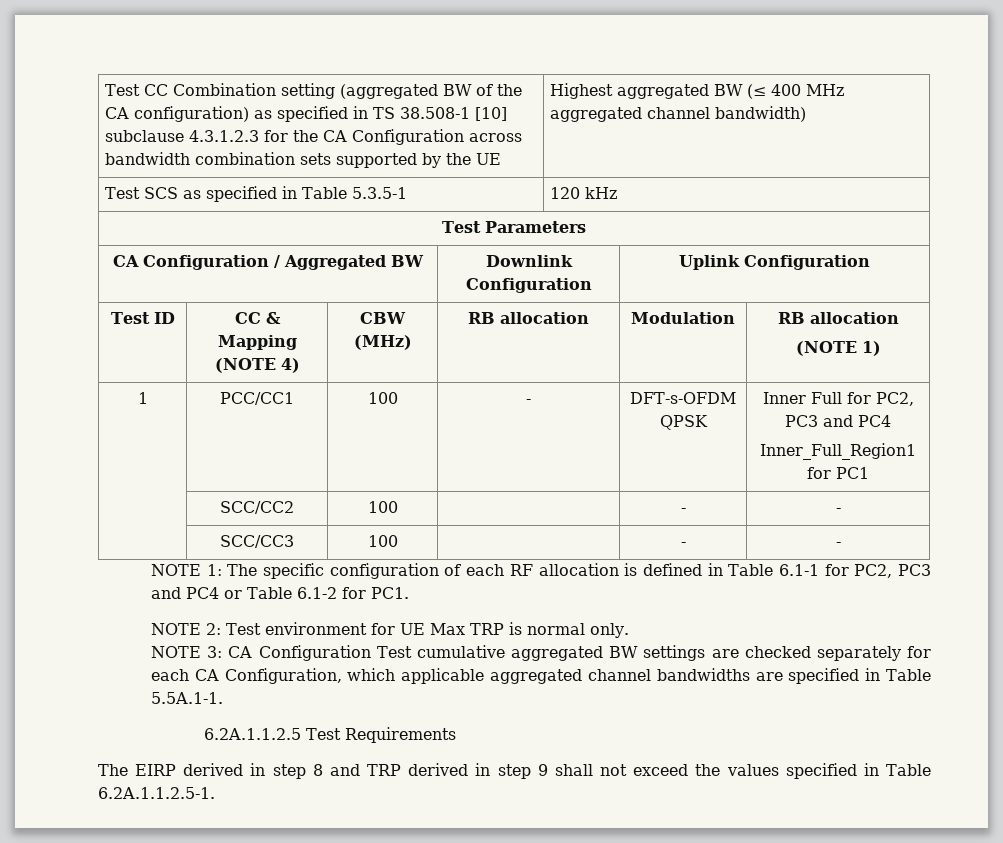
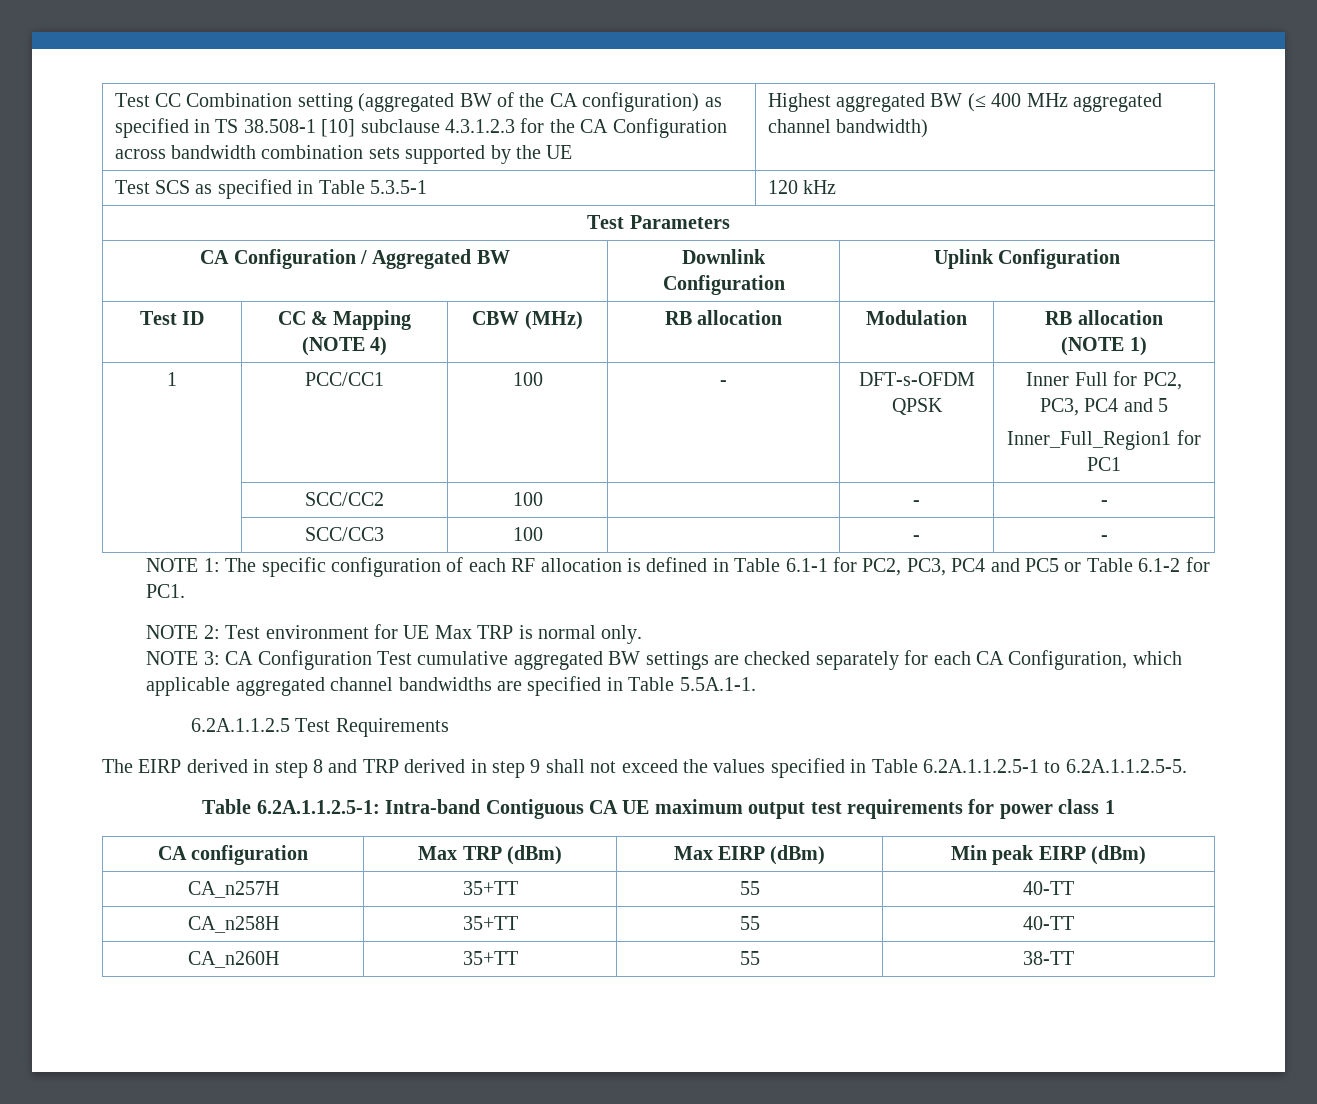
[785,415,891,427] PC3 and PC4 -> [1039,398,1169,416] PC3, PC4 and 5
[898,564,932,576] [151,587,220,599] PC3 and PC4 -> [906,558,1060,576] PC3, PC4 and PC5
[98,787,215,799] 6.2A.1.1.2.5-1. -> [922,759,1187,773] [202,799,1115,819] [157,845,309,865] [418,845,562,865] [673,845,826,865] [950,845,1147,865] [187,881,279,898] [462,881,518,895] [739,881,760,895] [1023,881,1074,895] [187,916,279,933] [462,916,518,930] [739,916,760,930] [1023,916,1074,930] [187,951,279,968] [462,951,518,965] [739,951,760,965] [1023,951,1074,965] 6.2A.1.1.2.5-1 to 6.2A.1.1.2.5-5. // Table 6.2A.1.1.2.5-1: Intra-band Contiguous CA UE maximum output test requirements for power class 1 // CA configuration | Max TRP (dBm) | Max EIRP (dBm) | Min peak EIRP (dBm) // CA_n257H | 35+TT | 55 | 40-TT // CA_n258H | 35+TT | 55 | 40-TT // CA_n260H | 35+TT | 55 | 38-TT

